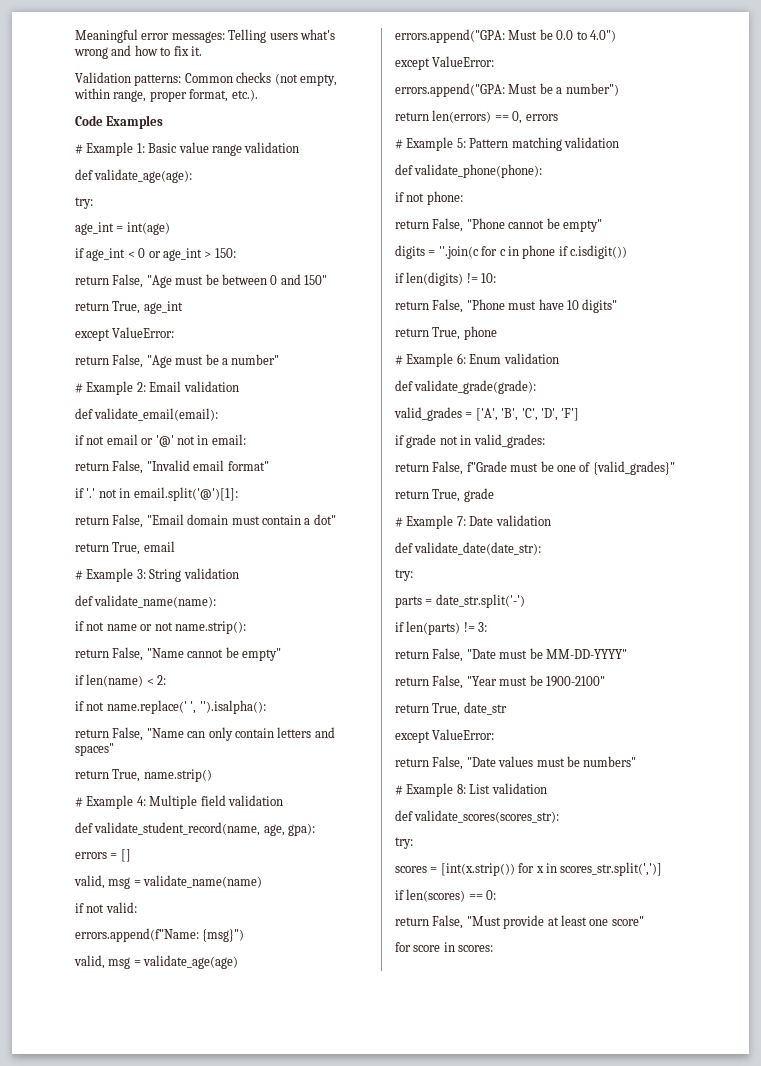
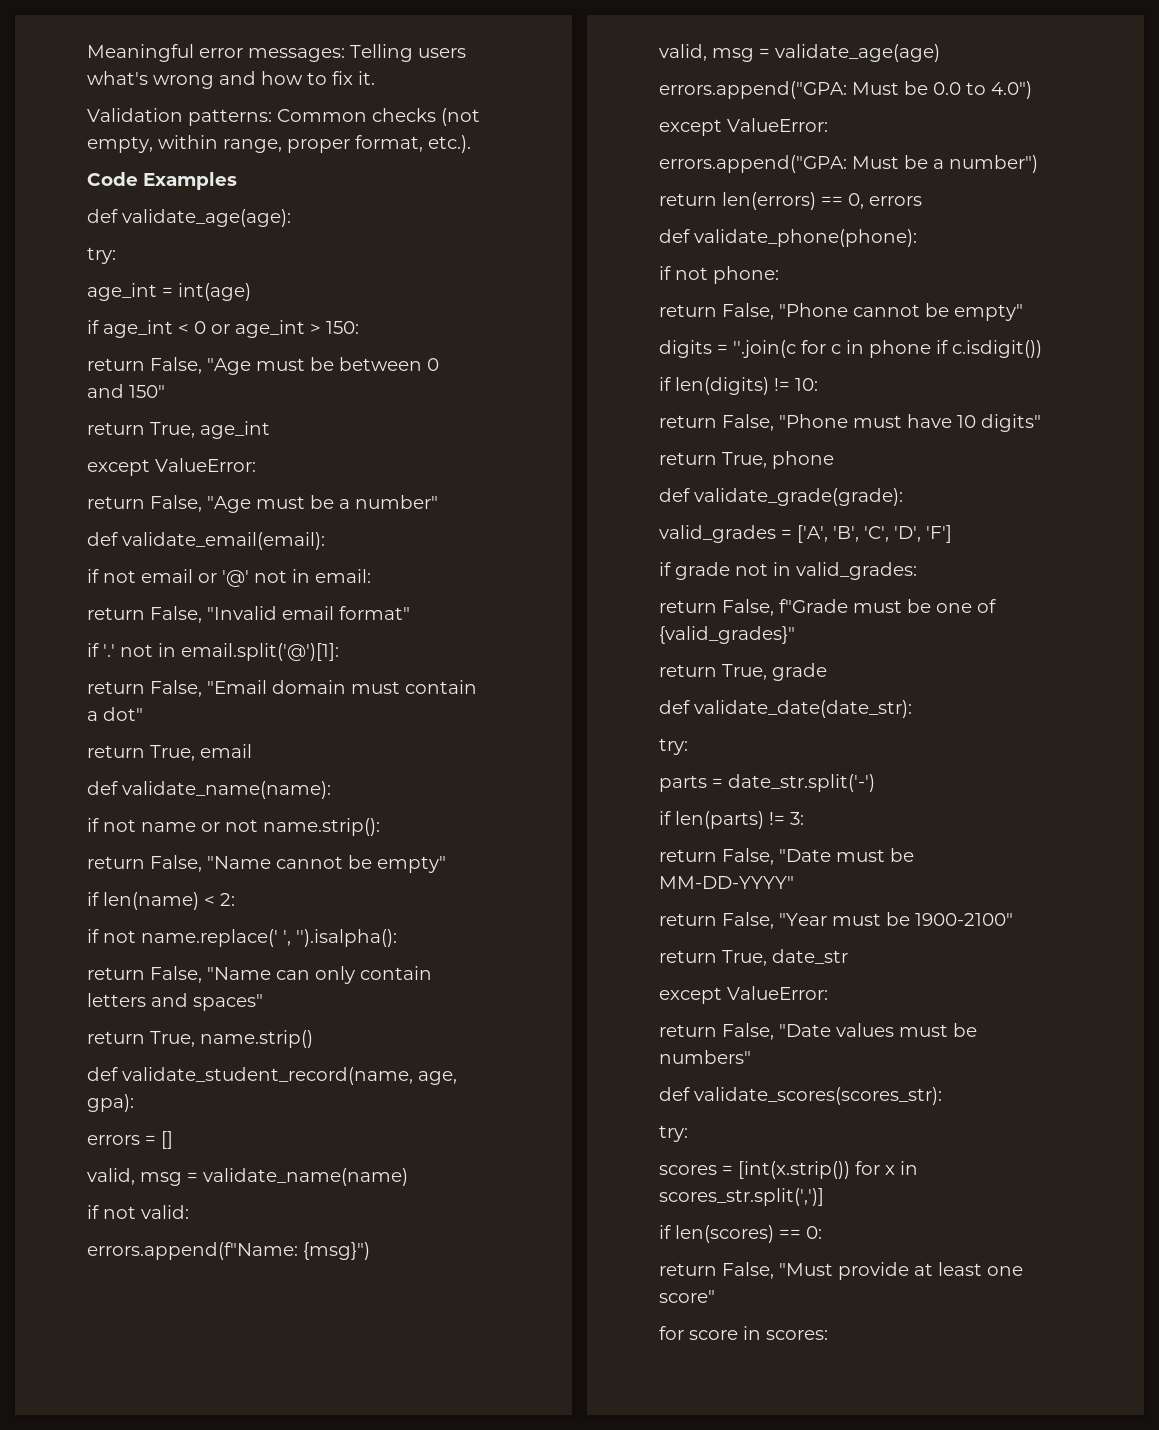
[75,142,300,156] // # Example 1: Basic value range validation -> (237, 181) none
[75,381,239,395] // # Example 2: Email validation -> (438, 502) none
[75,568,239,582] // # Example 3: String validation -> (252, 751) none
[75,795,283,809] // # Example 4: Multiple field validation -> (313, 1039) none
[395,137,619,151] // # Example 5: Pattern matching validation -> (922, 201) none
[395,353,559,367] // # Example 6: Enum validation -> (834, 460) none
[395,515,551,529] // # Example 7: Date validation -> (827, 672) none
[395,783,547,797] // # Example 8: List validation -> (751, 1057) none

